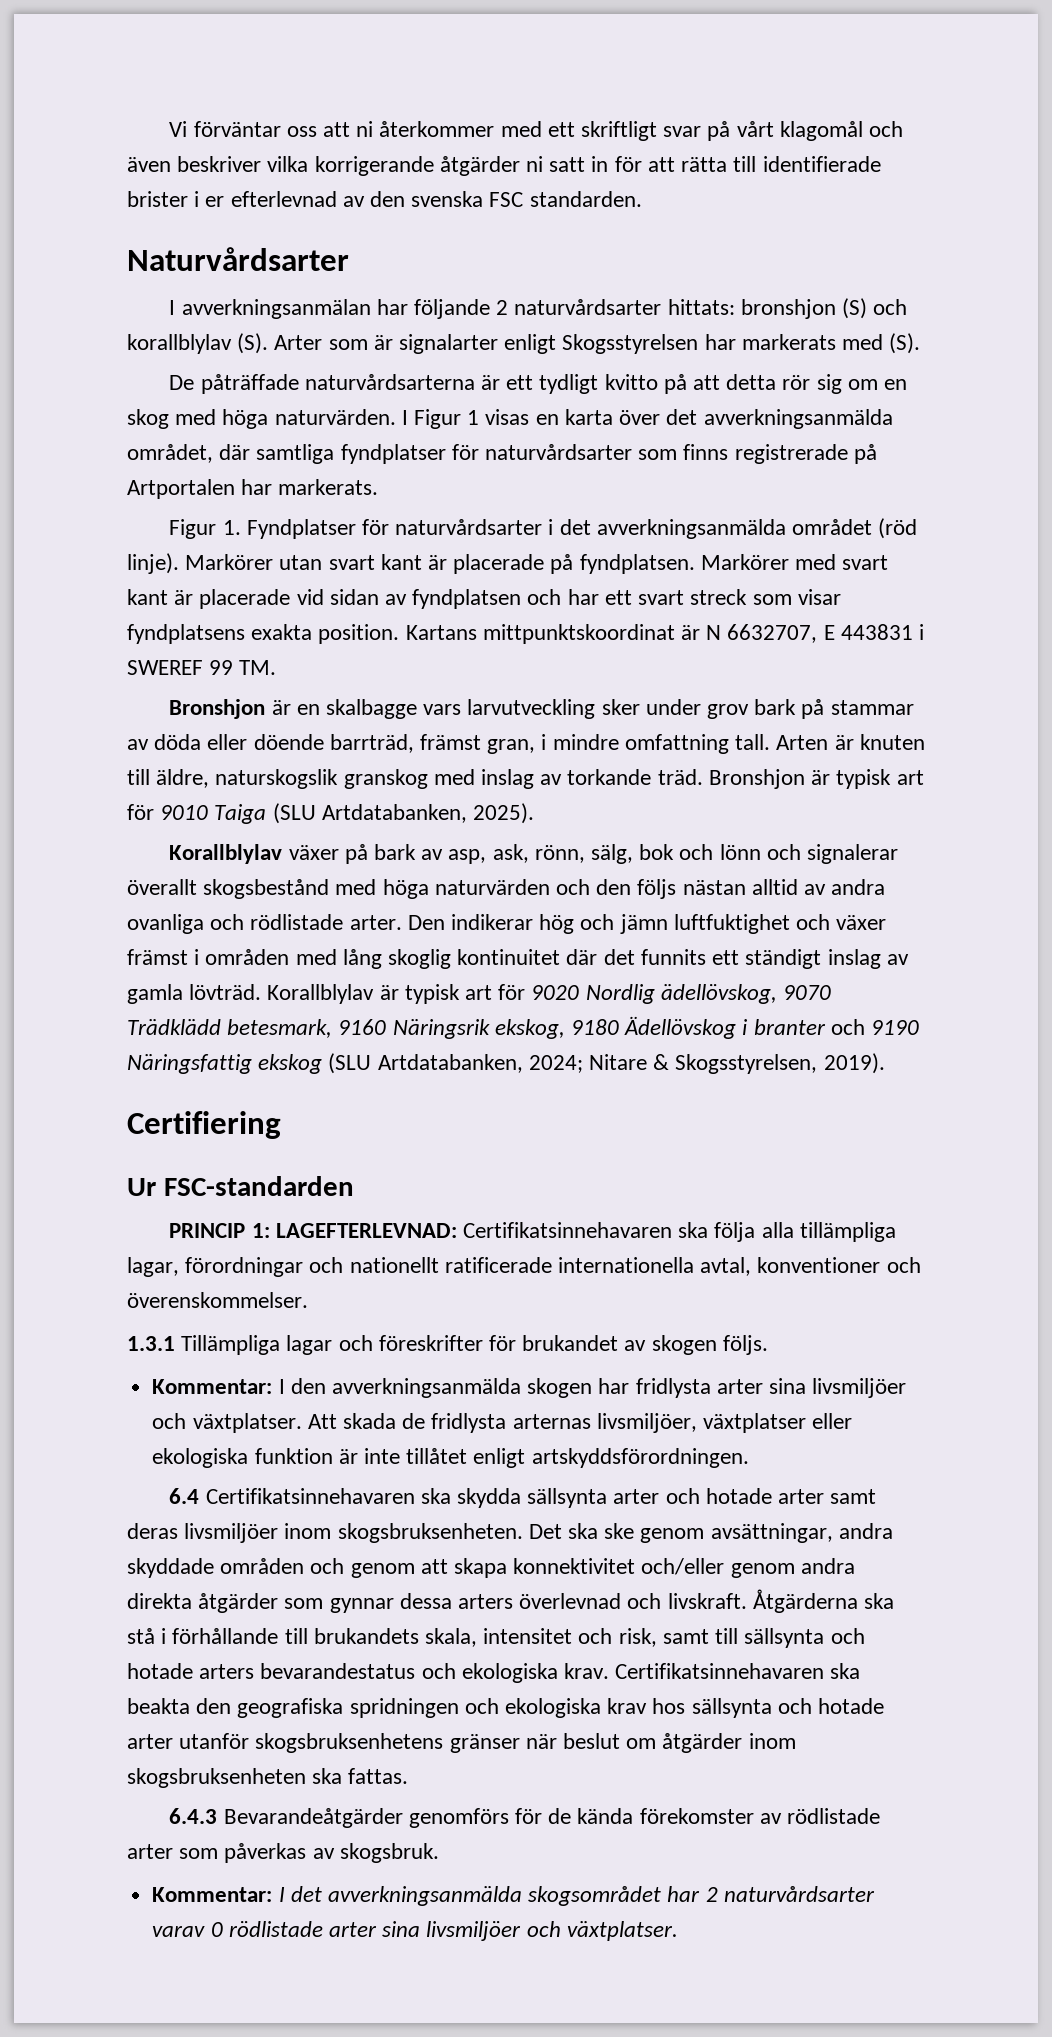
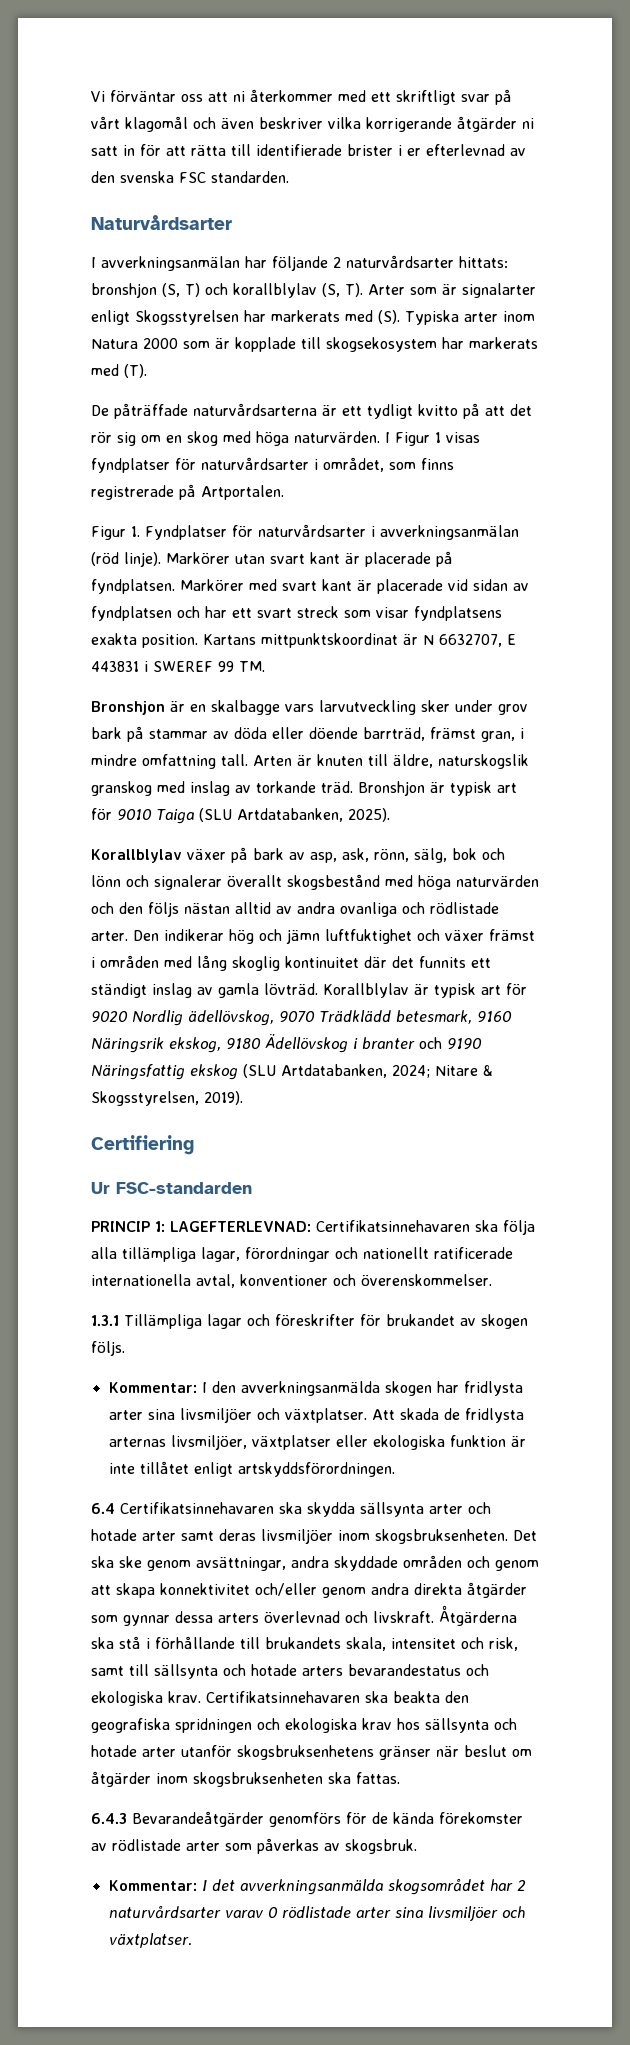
[842,298,908,319] [127,333,269,354] (S) och korallblylav (S). -> [162,283,363,298] (S, T) och korallblylav (S, T).
(921, 343) none -> [405,310,535,325] [91,337,538,352] [91,364,147,378] Typiska arter inom Natura 2000 som är kopplade till skogsekosystem har markerats med (T).
[726,374,777,390] detta -> [510,404,532,416] det
[535,409,893,429] [127,444,335,464] en karta över det avverkningsanmälda området, där samtliga -> (480, 437) none
(633, 452) none -> [314,457,384,472] i området,
[127,479,379,499] Artportalen har markerats. -> [201,485,284,500] Artportalen.
[559,519,873,539] det avverkningsanmälda området -> [380,525,519,540] avverkningsanmälan

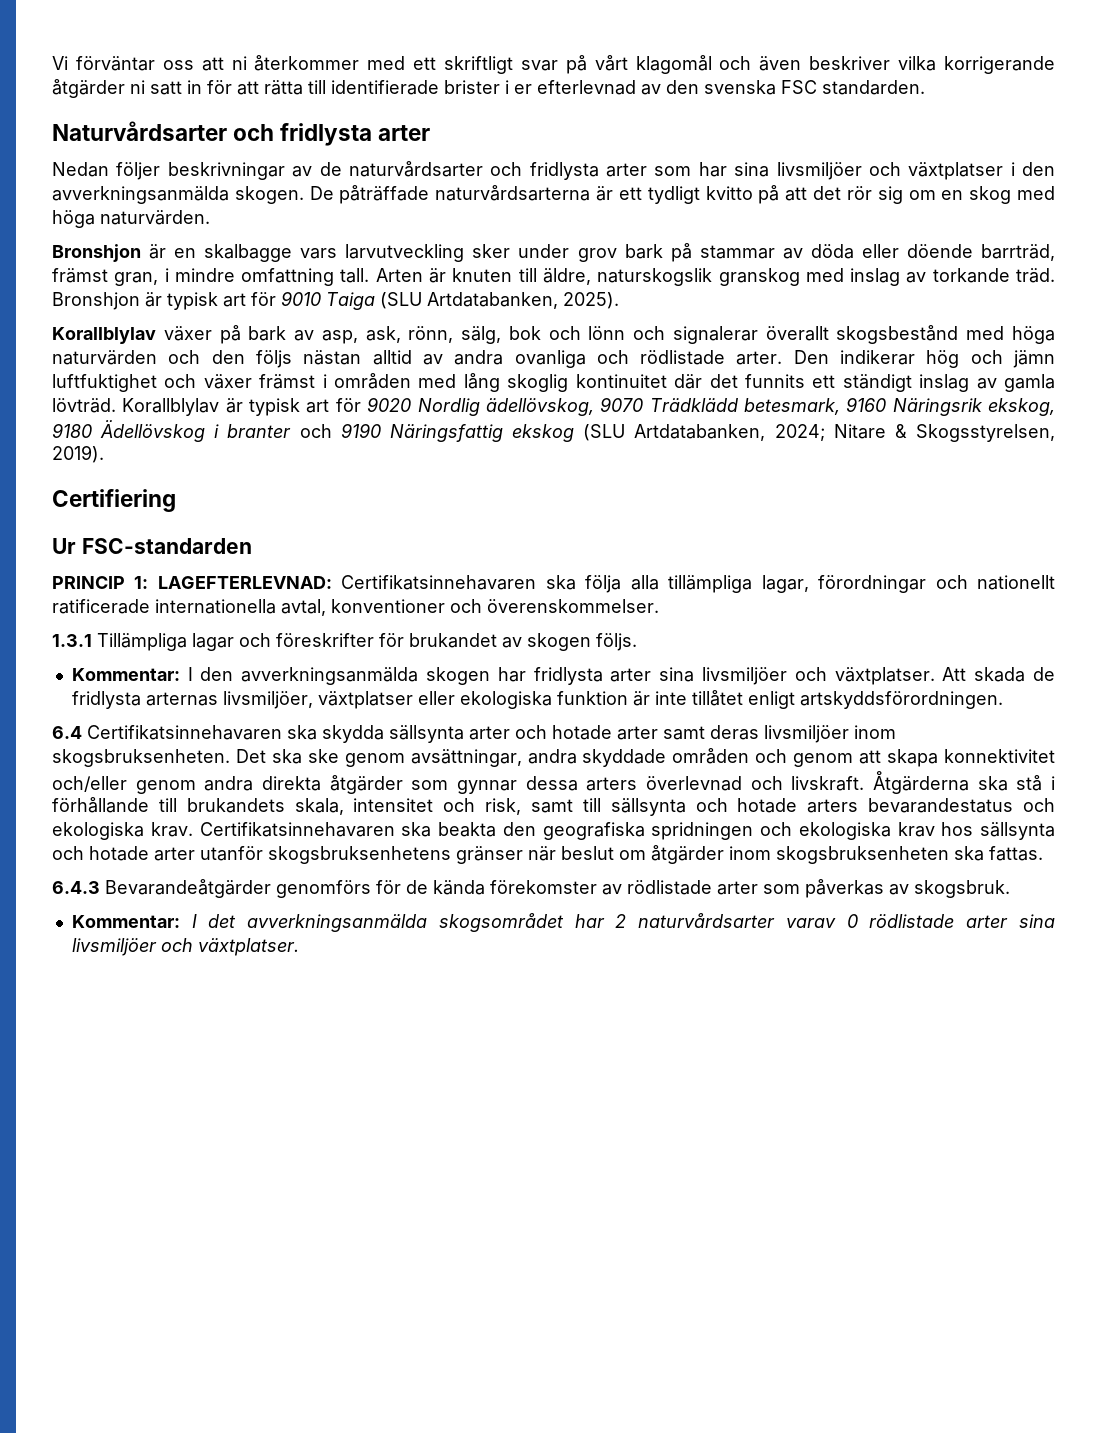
[91,255,508,271] [91,283,536,298] [91,310,535,325] [91,337,538,352] [91,364,147,378] // I avverkningsanmälan har följande 2 naturvårdsarter hittats: bronshjon (S, T) och korallblylav (S, T). Arter som är signalarter enligt Skogsstyrelsen har markerats med (S). Typiska arter inom Natura 2000 som är kopplade till skogsekosystem har markerats med (T). // -> [233,123,431,146] [52,161,1055,180] [52,186,304,204] och fridlysta arter // Nedan följer beskrivningar av de naturvårdsarter och fridlysta arter som har sina livsmiljöer och växtplatser i den avverkningsanmälda skogen.
[385,432,480,446] [91,457,454,473] [91,484,284,500] [91,524,519,540] [91,551,453,567] [91,579,529,594] [91,606,502,621] [91,633,516,648] [91,661,265,672] I Figur 1 visas fyndplatser för naturvårdsarter i området, som finns registrerade på Artportalen. // Figur 1. Fyndplatser för naturvårdsarter i avverkningsanmälan (röd linje). Markörer utan svart kant är placerade på fyndplatsen. Markörer med svart kant är placerade vid sidan av fyndplatsen och har ett svart streck som visar fyndplatsens exakta position. Kartans mittpunktskoordinat är N 6632707, E 443831 i SWEREF 99 TM. -> (210, 217) none

